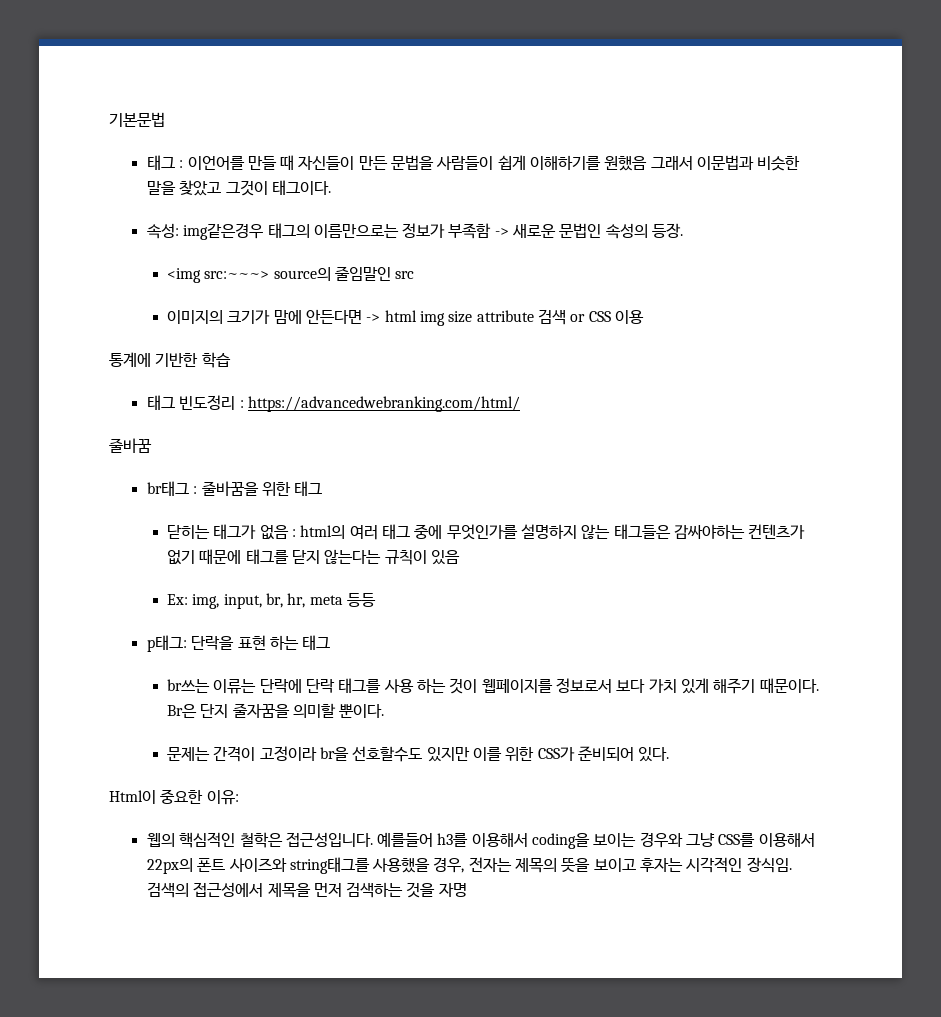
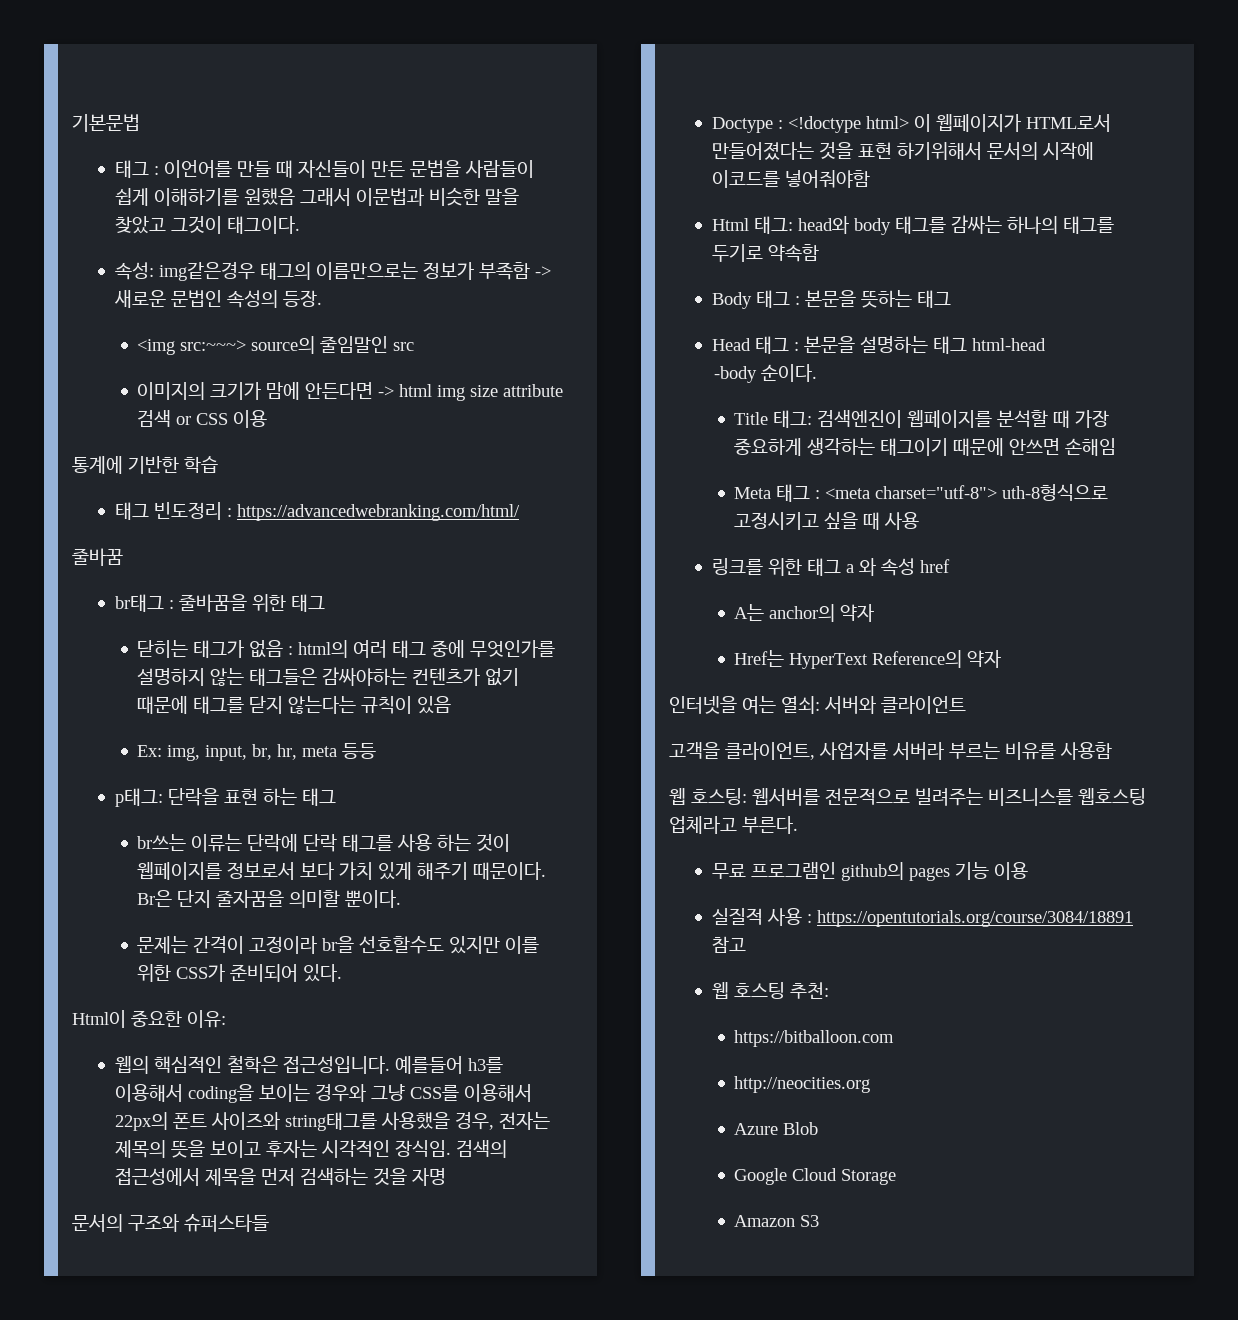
(467, 890) none -> [72,1214,269,1232] [711,114,1111,133] [711,142,1094,160] [711,170,870,188] [711,215,1114,235] [711,244,819,262] [711,290,951,309] [711,336,1046,354] [714,364,818,383] [734,410,1110,428] [734,438,1117,456] [734,484,1109,502] [734,512,920,530] [711,558,950,576] [734,604,875,622] [734,650,1002,669] [669,696,966,714] [669,742,1112,760] [669,788,1146,806] [669,816,798,834] [711,862,1028,881] [711,908,1133,927] [711,936,746,953] [711,982,829,999] [734,1030,895,1047] [734,1076,871,1093] [734,1122,819,1135] [734,1168,897,1185] [734,1215,820,1227] // 문서의 구조와 슈퍼스타들 // Doctype : <!doctype html> 이 웹페이지가 HTML로서 만들어졌다는 것을 표현 하기위해서 문서의 시작에 이코드를 넣어줘야함 // Html 태그: head와 body 태그를 감싸는 하나의 태그를 두기로 약속함 // Body 태그 : 본문을 뜻하는 태그 // Head 태그 : 본문을 설명하는 태그 html-head // -body 순이다. // Title 태그: 검색엔진이 웹페이지를 분석할 때 가장 중요하게 생각하는 태그이기 때문에 안쓰면 손해임 // Meta 태그 : <meta charset="utf-8"> uth-8형식으로 고정시키고 싶을 때 사용 // 링크를 위한 태그 a 와 속성 href // A는 anchor의 약자 // Href는 HyperText Reference의 약자 // 인터넷을 여는 열쇠: 서버와 클라이언트 // 고객을 클라이언트, 사업자를 서버라 부르는 비유를 사용함 // 웹 호스팅: 웹서버를 전문적으로 빌려주는 비즈니스를 웹호스팅 업체라고 부른다. // 무료 프로그램인 github의 pages 기능 이용 // 실질적 사용 : https://opentutorials.org/course/3084/18891 참고 // 웹 호스팅 추천: // https://bitballoon.com // http://neocities.org // Azure Blob // Google Cloud Storage // Amazon S3

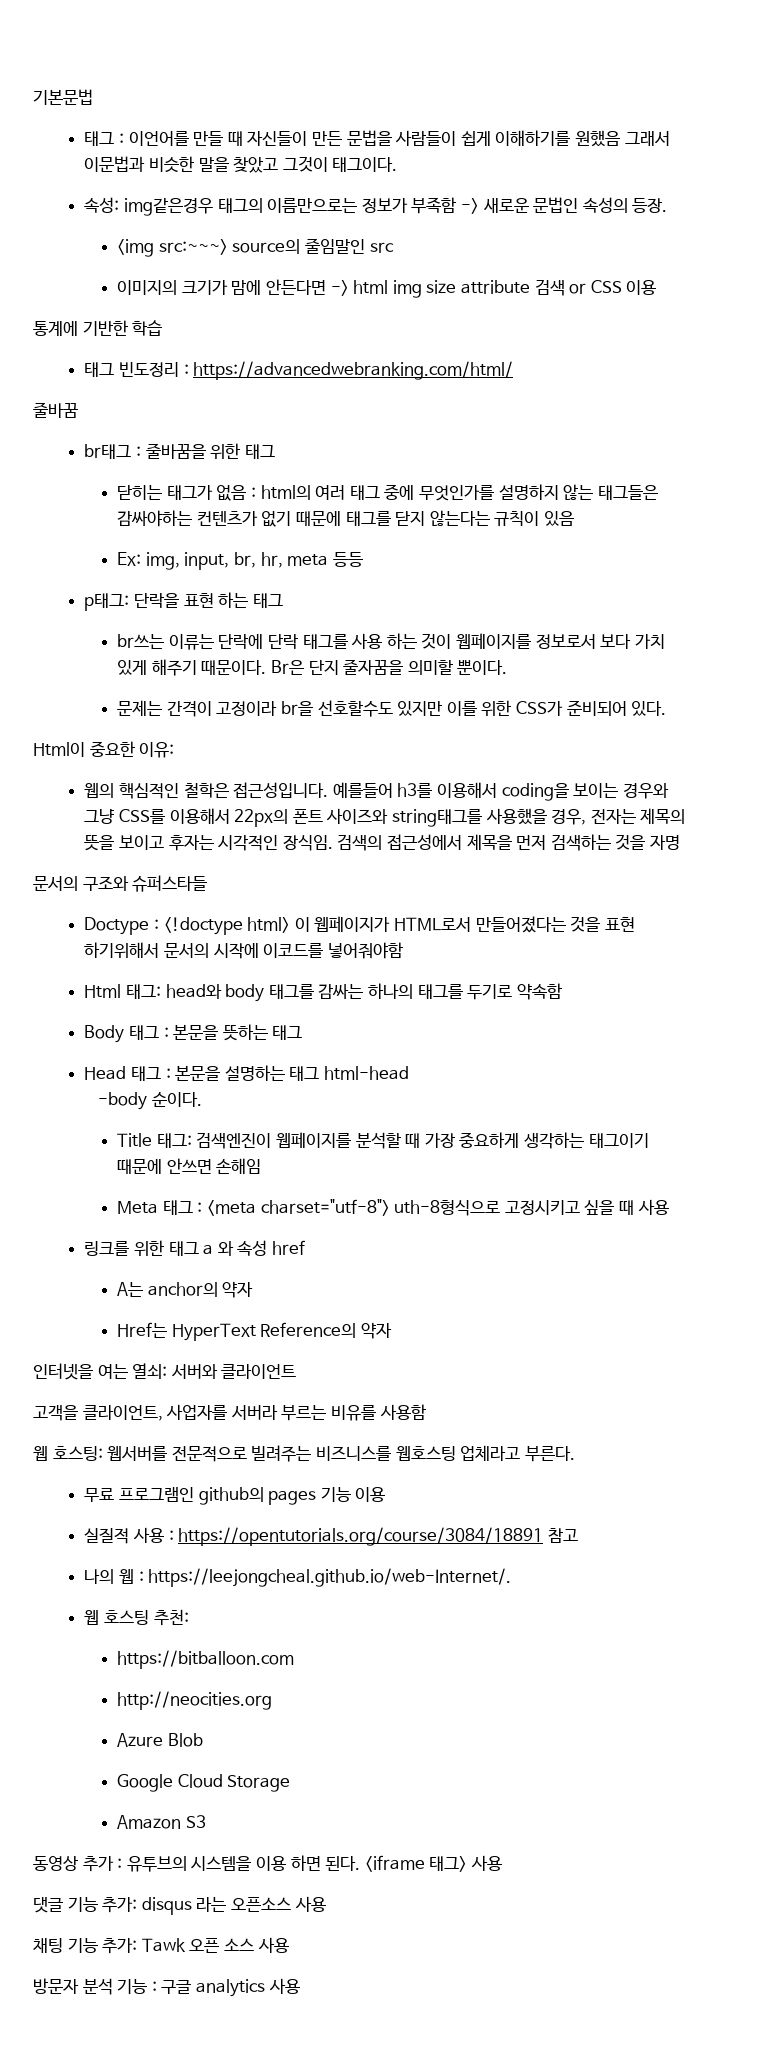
(746, 944) none -> [84,1568,512,1587] // 나의 웹 : https://leejongcheal.github.io/web-Internet/.
(820, 1221) none -> [33,1855,502,1872] [33,1896,326,1915] [33,1937,289,1954] [33,1978,300,1997] // 동영상 추가 : 유투브의 시스템을 이용 하면 된다. <iframe 태그> 사용 // 댓글 기능 추가: disqus 라는 오픈소스 사용 // 채팅 기능 추가: Tawk 오픈 소스 사용 // 방문자 분석 기능 : 구글 analytics 사용

